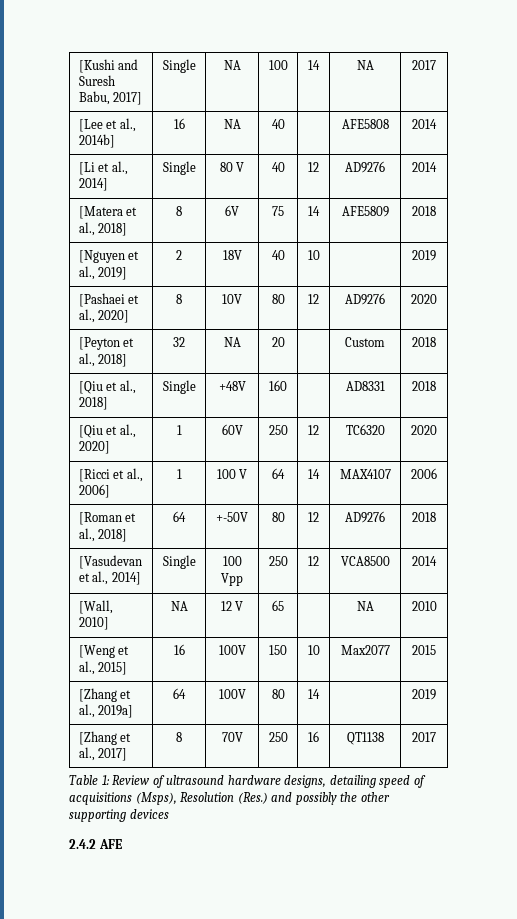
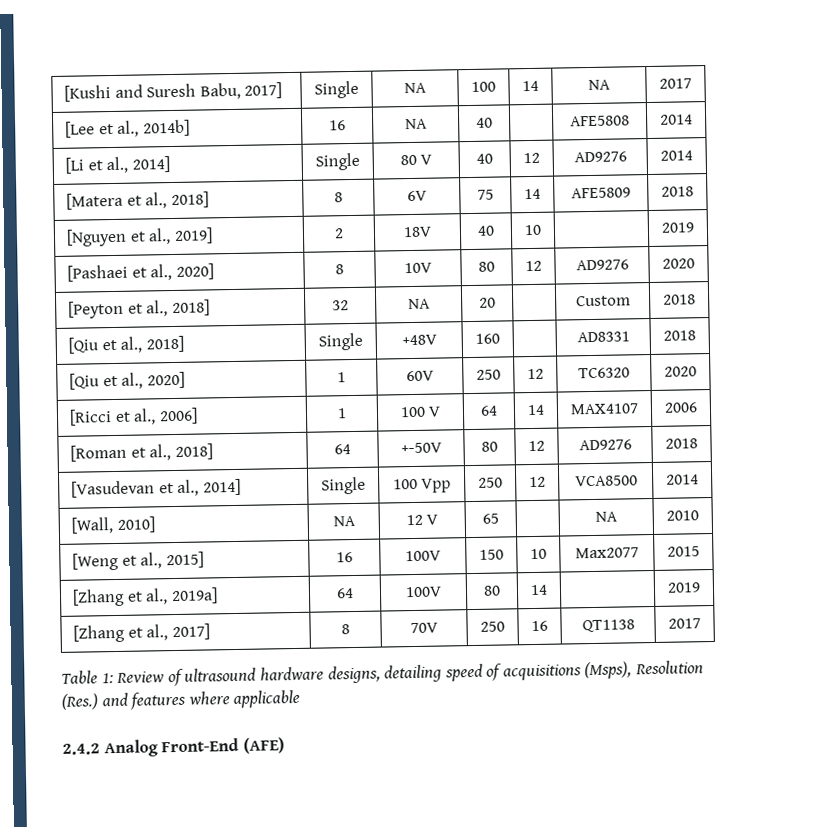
[295,792,390,805] [69,809,169,822] [69,839,122,849] possibly the other supporting devices // 2.4.2 AFE -> [130,689,301,710] [62,737,285,758] features where applicable // 2.4.2 Analog Front-End (AFE)

